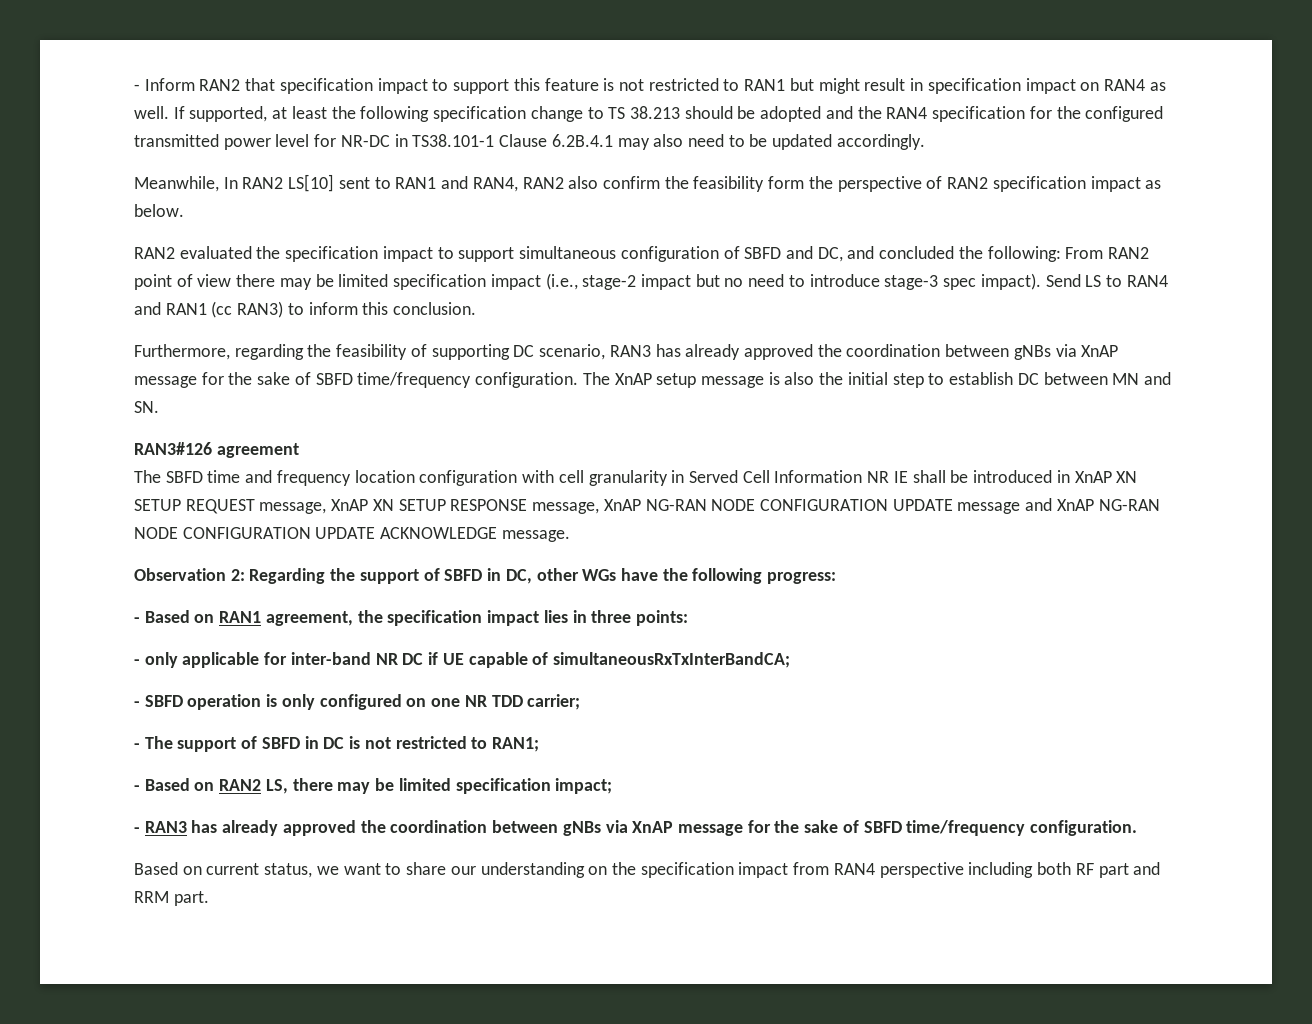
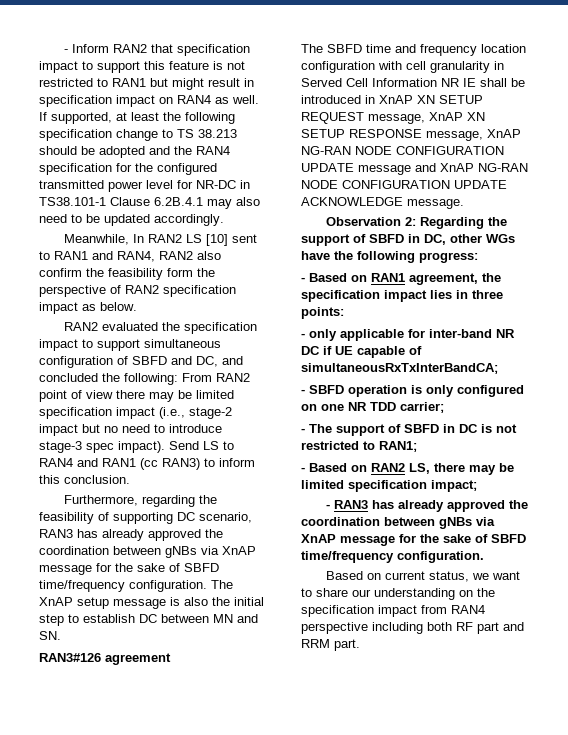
[288,174,335,192] LS[10] -> [185,234,228,246] LS [10]

